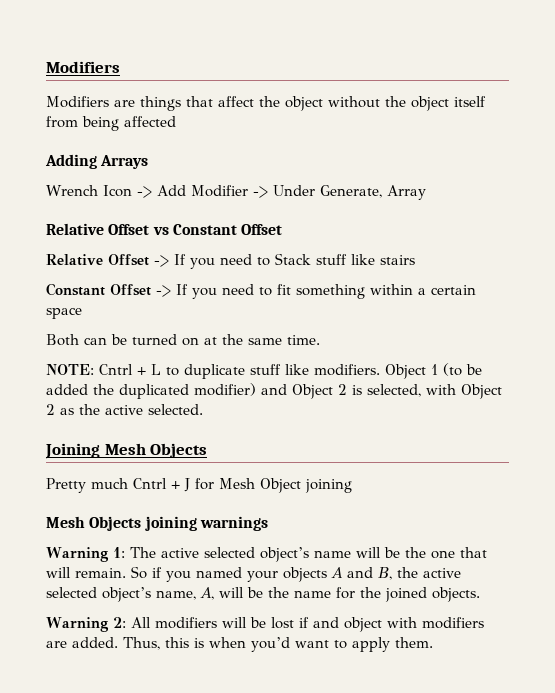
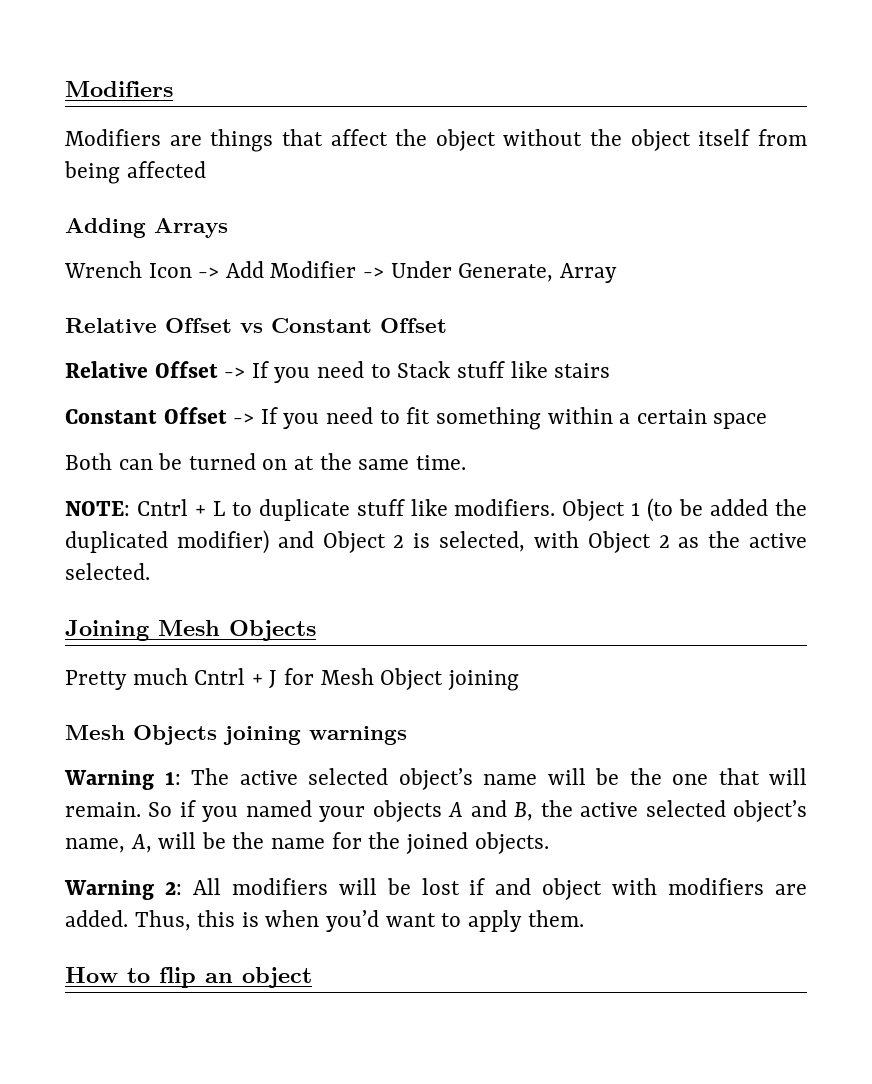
(433, 642) none -> [65,967,312,988] // How to flip an object

